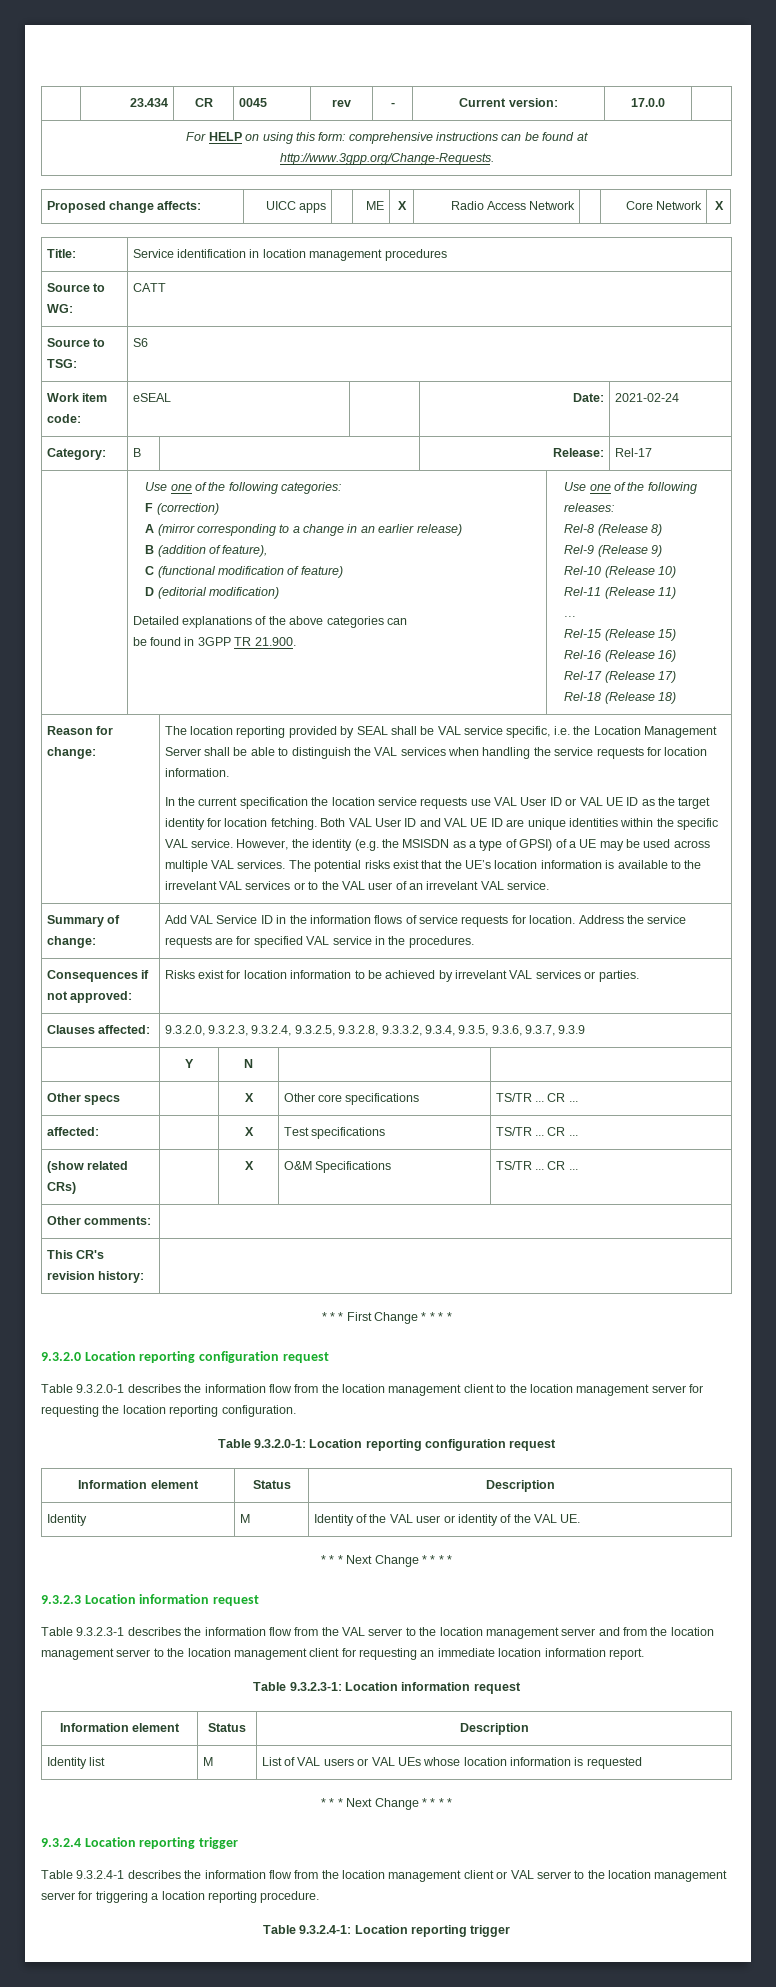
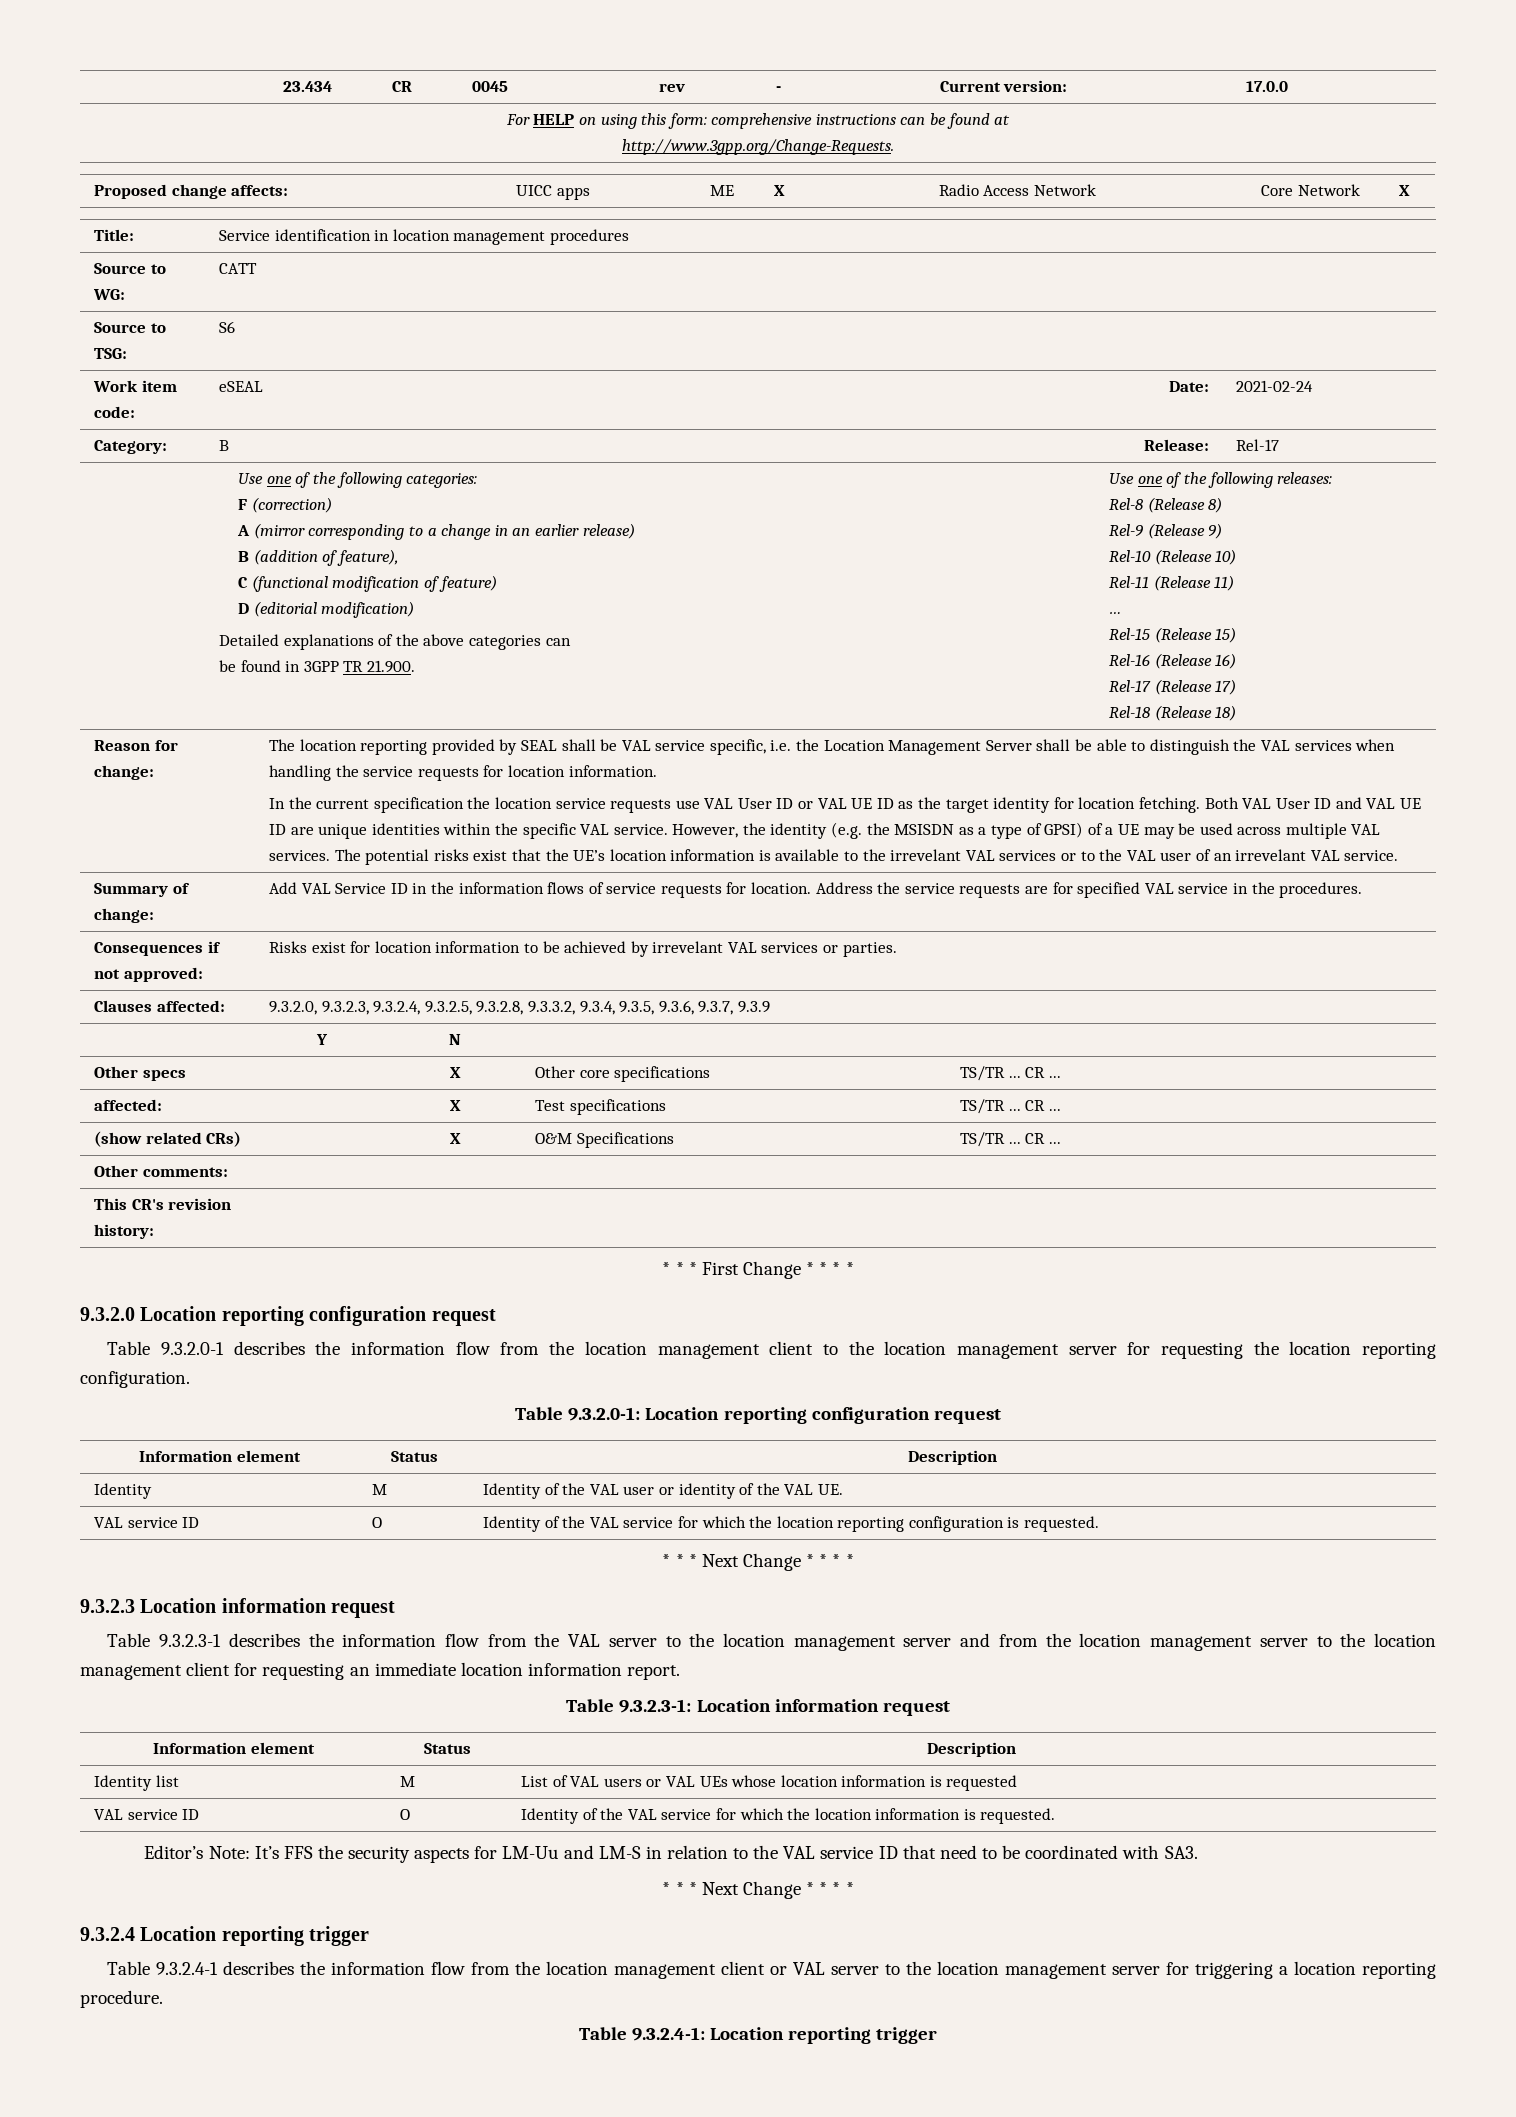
(581, 1518) none -> [93,1517,200,1528] [371,1517,382,1528] [482,1516,1100,1532] // VAL service ID | O | Identity of the VAL service for which the location reporting configuration is requested.
(642, 1763) none -> [93,1809,200,1820] [399,1809,410,1820] [520,1808,1056,1824] [144,1845,1198,1863] // VAL service ID | O | Identity of the VAL service for which the location information is requested. // Editor’s Note: It’s FFS the security aspects for LM-Uu and LM-S in relation to the VAL service ID that need to be coordinated with SA3.

